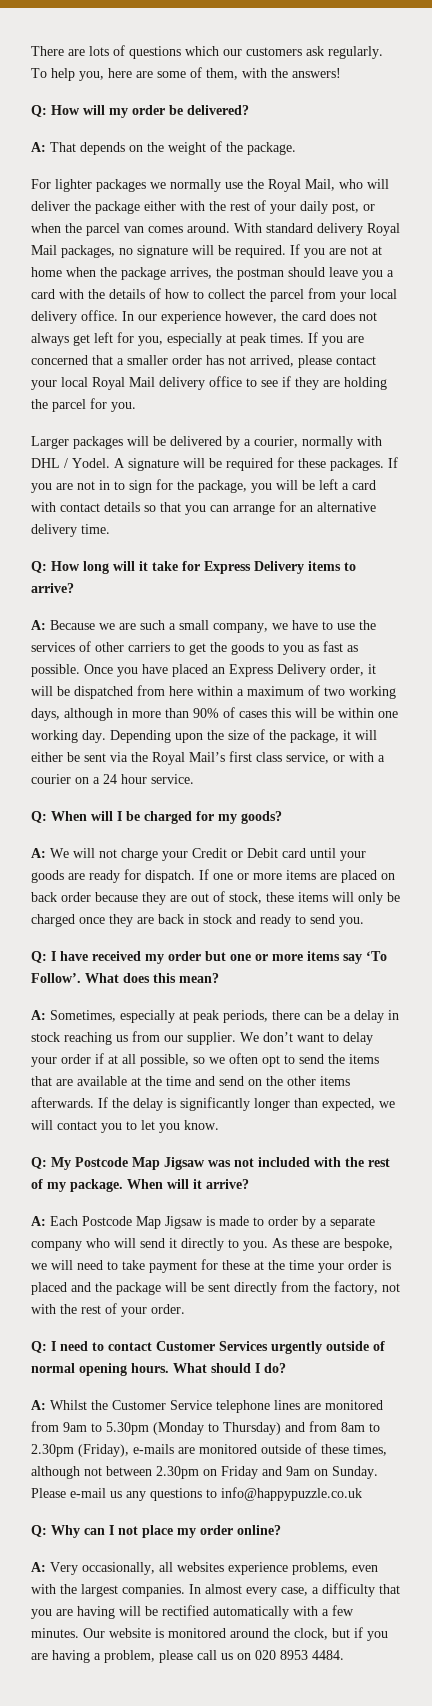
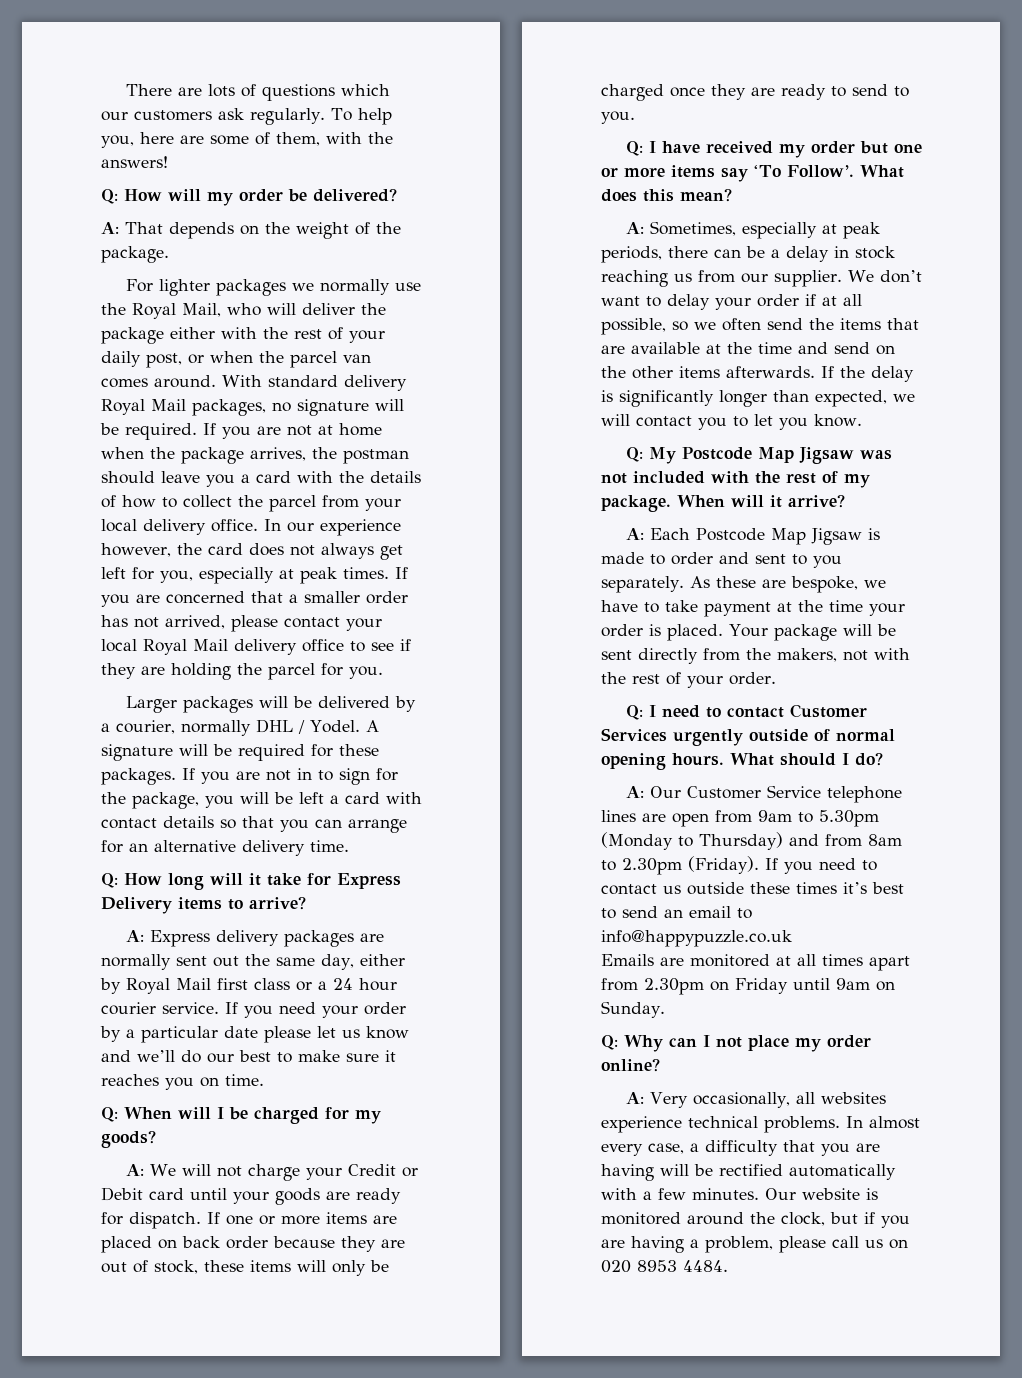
[357,436,382,446] with -> (251, 728) none
[50,620,376,633] [31,641,358,655] [31,664,376,677] [31,685,396,699] [31,707,398,721] [31,729,377,743] [31,751,385,765] [31,774,89,784] Because we are such a small company, we have to use the services of other carriers to get the goods to you as fast as possible. Once you have placed an Express Delivery order, it will be dispatched from here within a maximum of two working days, although in more than 90% of cases this will be within one working day. Depending upon the size of the package, it will either be sent via the Royal Mail’s first class service, or with a courier on -> [149,930,384,947] [101,954,405,970] [100,978,312,994] Express delivery packages are normally sent out the same day, either by Royal Mail first class or
(147, 779) none -> [101,1002,156,1015] courier
(194, 779) none -> [225,1002,406,1018] [100,1026,409,1043] [101,1050,396,1063] [101,1074,264,1090] If you need your order by a particular date please let us know and we’ll do our best to make sure it reaches you on time.
[158,914,256,924] back in stock and -> (775, 91) none
(335, 919) none -> [894,86,909,97] to
[262,1055,295,1067] opt to -> (761, 324) none
[302,1216,375,1229] [31,1238,268,1251] by a separate company who will send it directly to you. -> [719,552,842,568] [601,576,684,593] and sent to you separately.
[51,1260,103,1270] will need -> [601,600,638,612] have
[201,1259,250,1270] for these -> (771, 609) none
[31,1282,112,1295] placed and the -> [667,624,768,641] placed. Your
[334,1281,378,1295] factory, -> [777,648,837,662] makers,
[50,1400,108,1410] Whilst the -> [649,786,681,798] Our
[325,1400,383,1410] monitored -> [672,813,709,827] open
[78,1443,387,1457] [31,1466,152,1479] (Friday), e-mails are monitored outside of these times, although not between -> [688,856,877,874] [601,882,904,895] [601,906,752,919] [601,930,792,947] [601,954,910,971] [601,978,638,991] (Friday). If you need to contact us outside these times it’s best to send an email to info@happypuzzle.co.uk // Emails are monitored at all times apart from
[262,1466,282,1476] and -> [793,978,830,990] until
[31,1487,362,1501] Please e-mail us any questions to info@happypuzzle.co.uk -> (665, 1009) none
[292,1562,378,1575] [31,1584,185,1597] problems, even with the largest companies. -> [688,1116,840,1133] technical problems.

